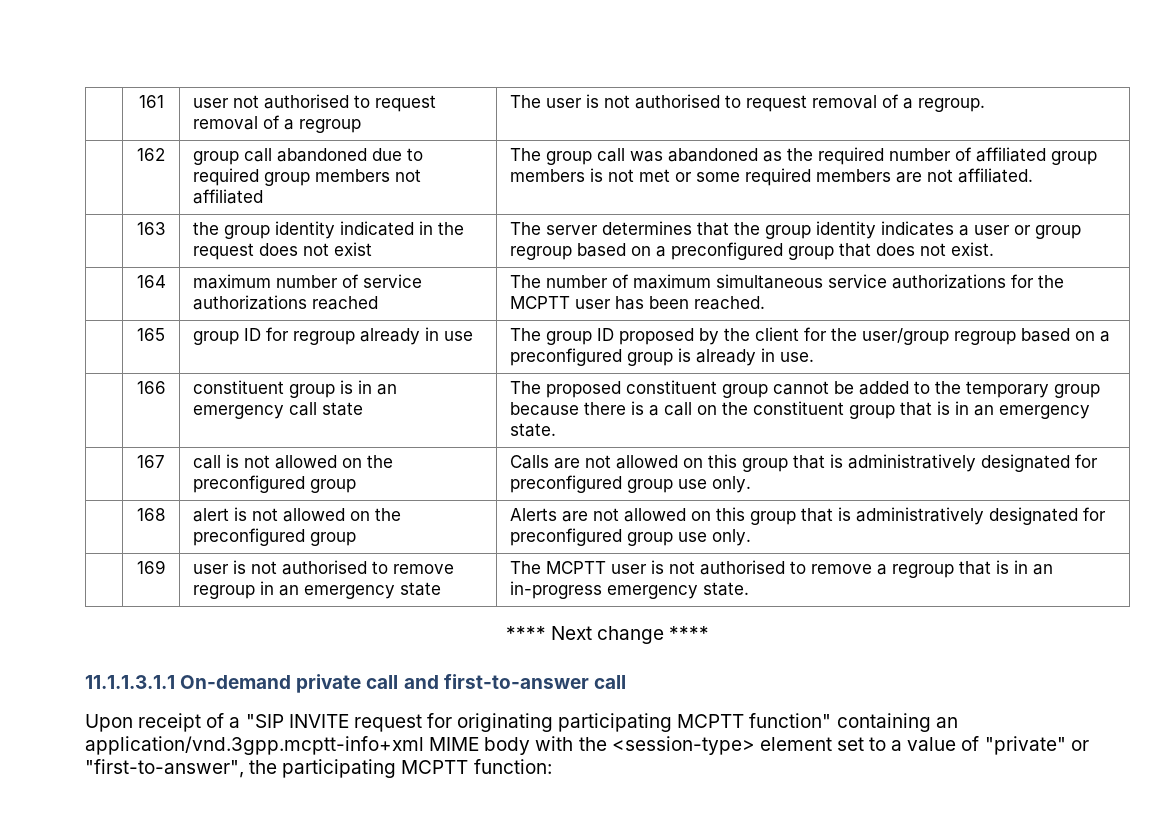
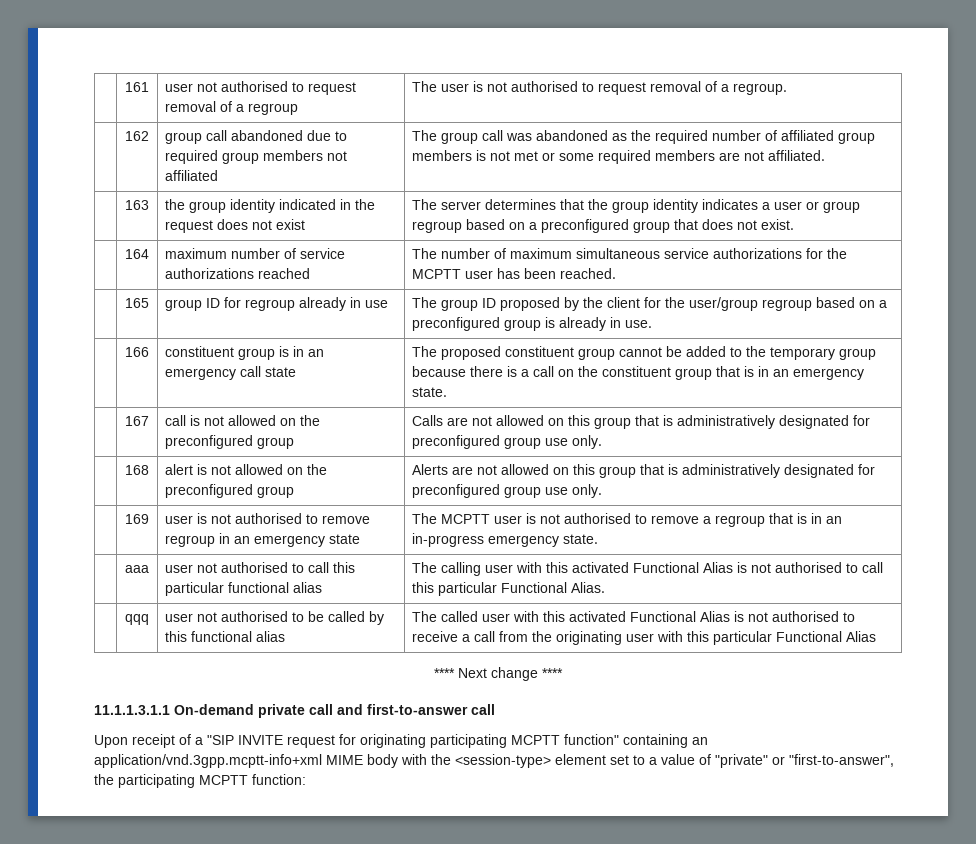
(749, 589) none -> [125,565,149,573] [164,562,355,573] [164,582,322,596] [411,562,883,576] [411,582,605,596] [125,614,149,625] [164,611,384,625] [164,631,285,642] [411,611,855,622] [411,631,876,645] // | aaa | user not authorised to call this particular functional alias | The calling user with this activated Functional Alias is not authorised to call this particular Functional Alias. // | qqq | user not authorised to be called by this functional alias | The called user with this activated Functional Alias is not authorised to receive a call from the originating user with this particular Functional Alias

